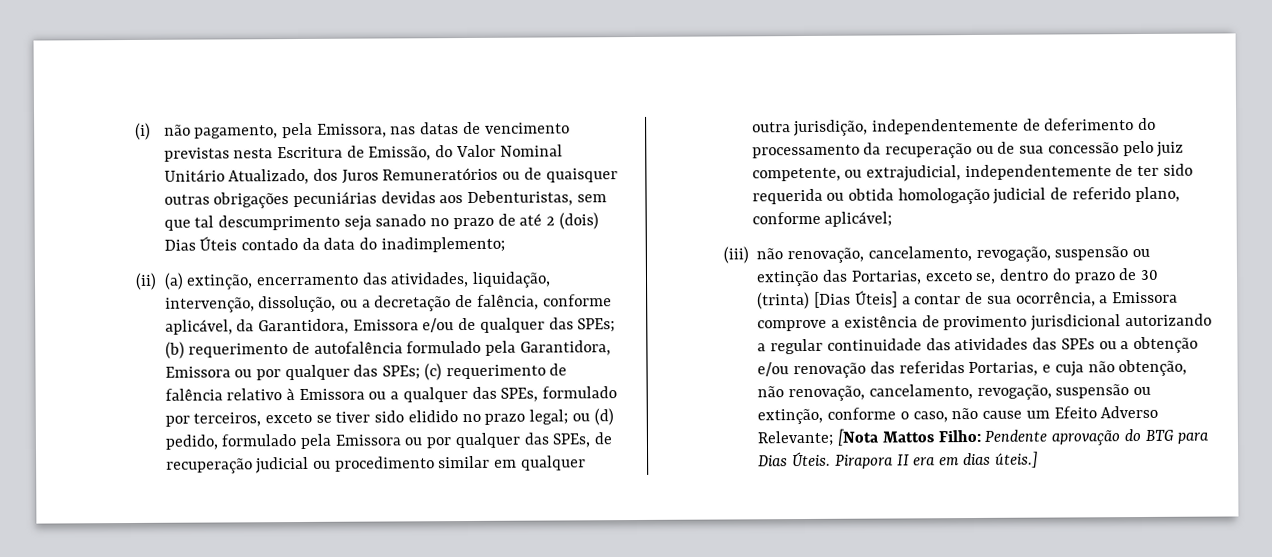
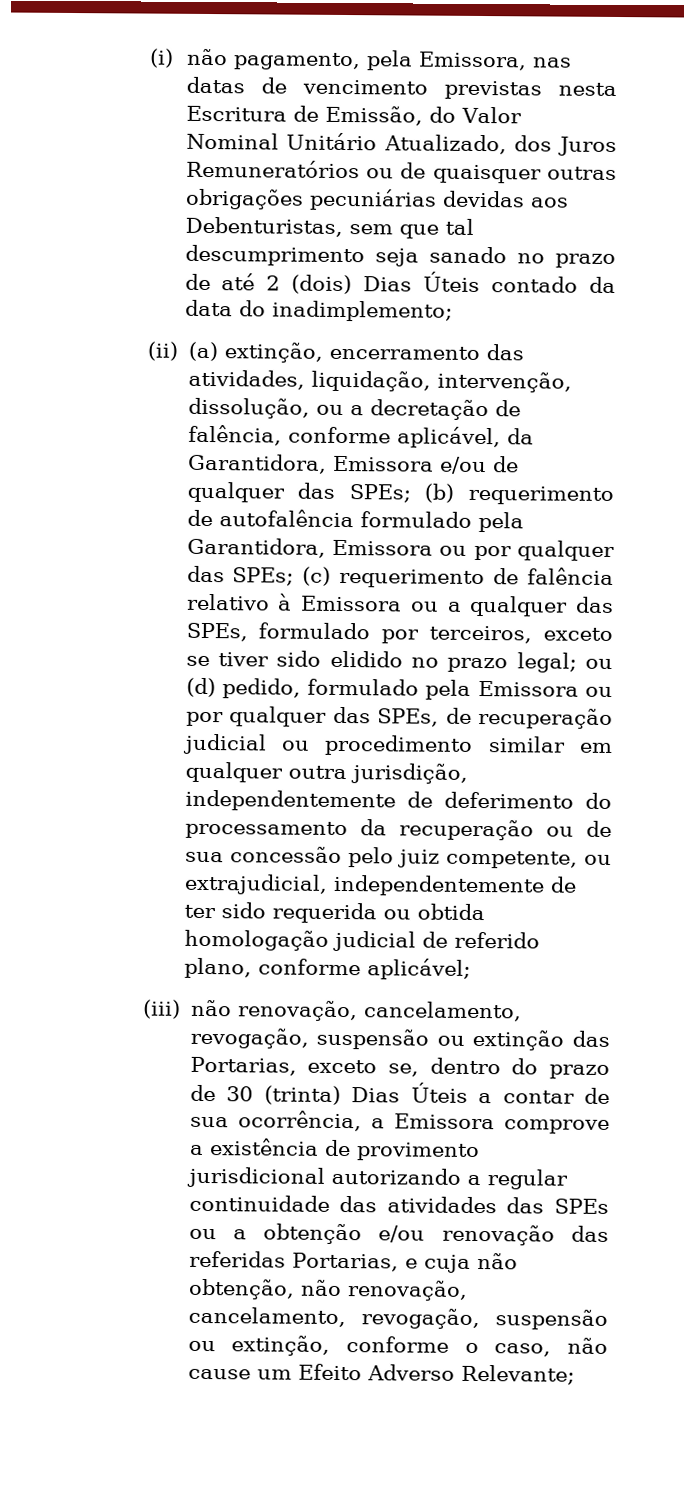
[814,290,898,308] [Dias Úteis] -> [351,1082,468,1103] Dias Úteis
[837,428,1210,446] [758,451,1038,469] [Nota Mattos Filho: Pendente aprovação do BTG para Dias Úteis. Pirapora II era em dias úteis.] -> (575, 1374) none

